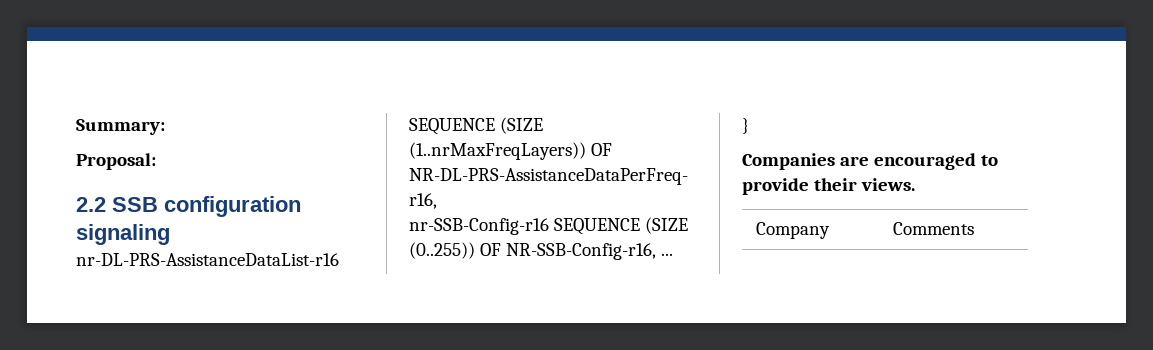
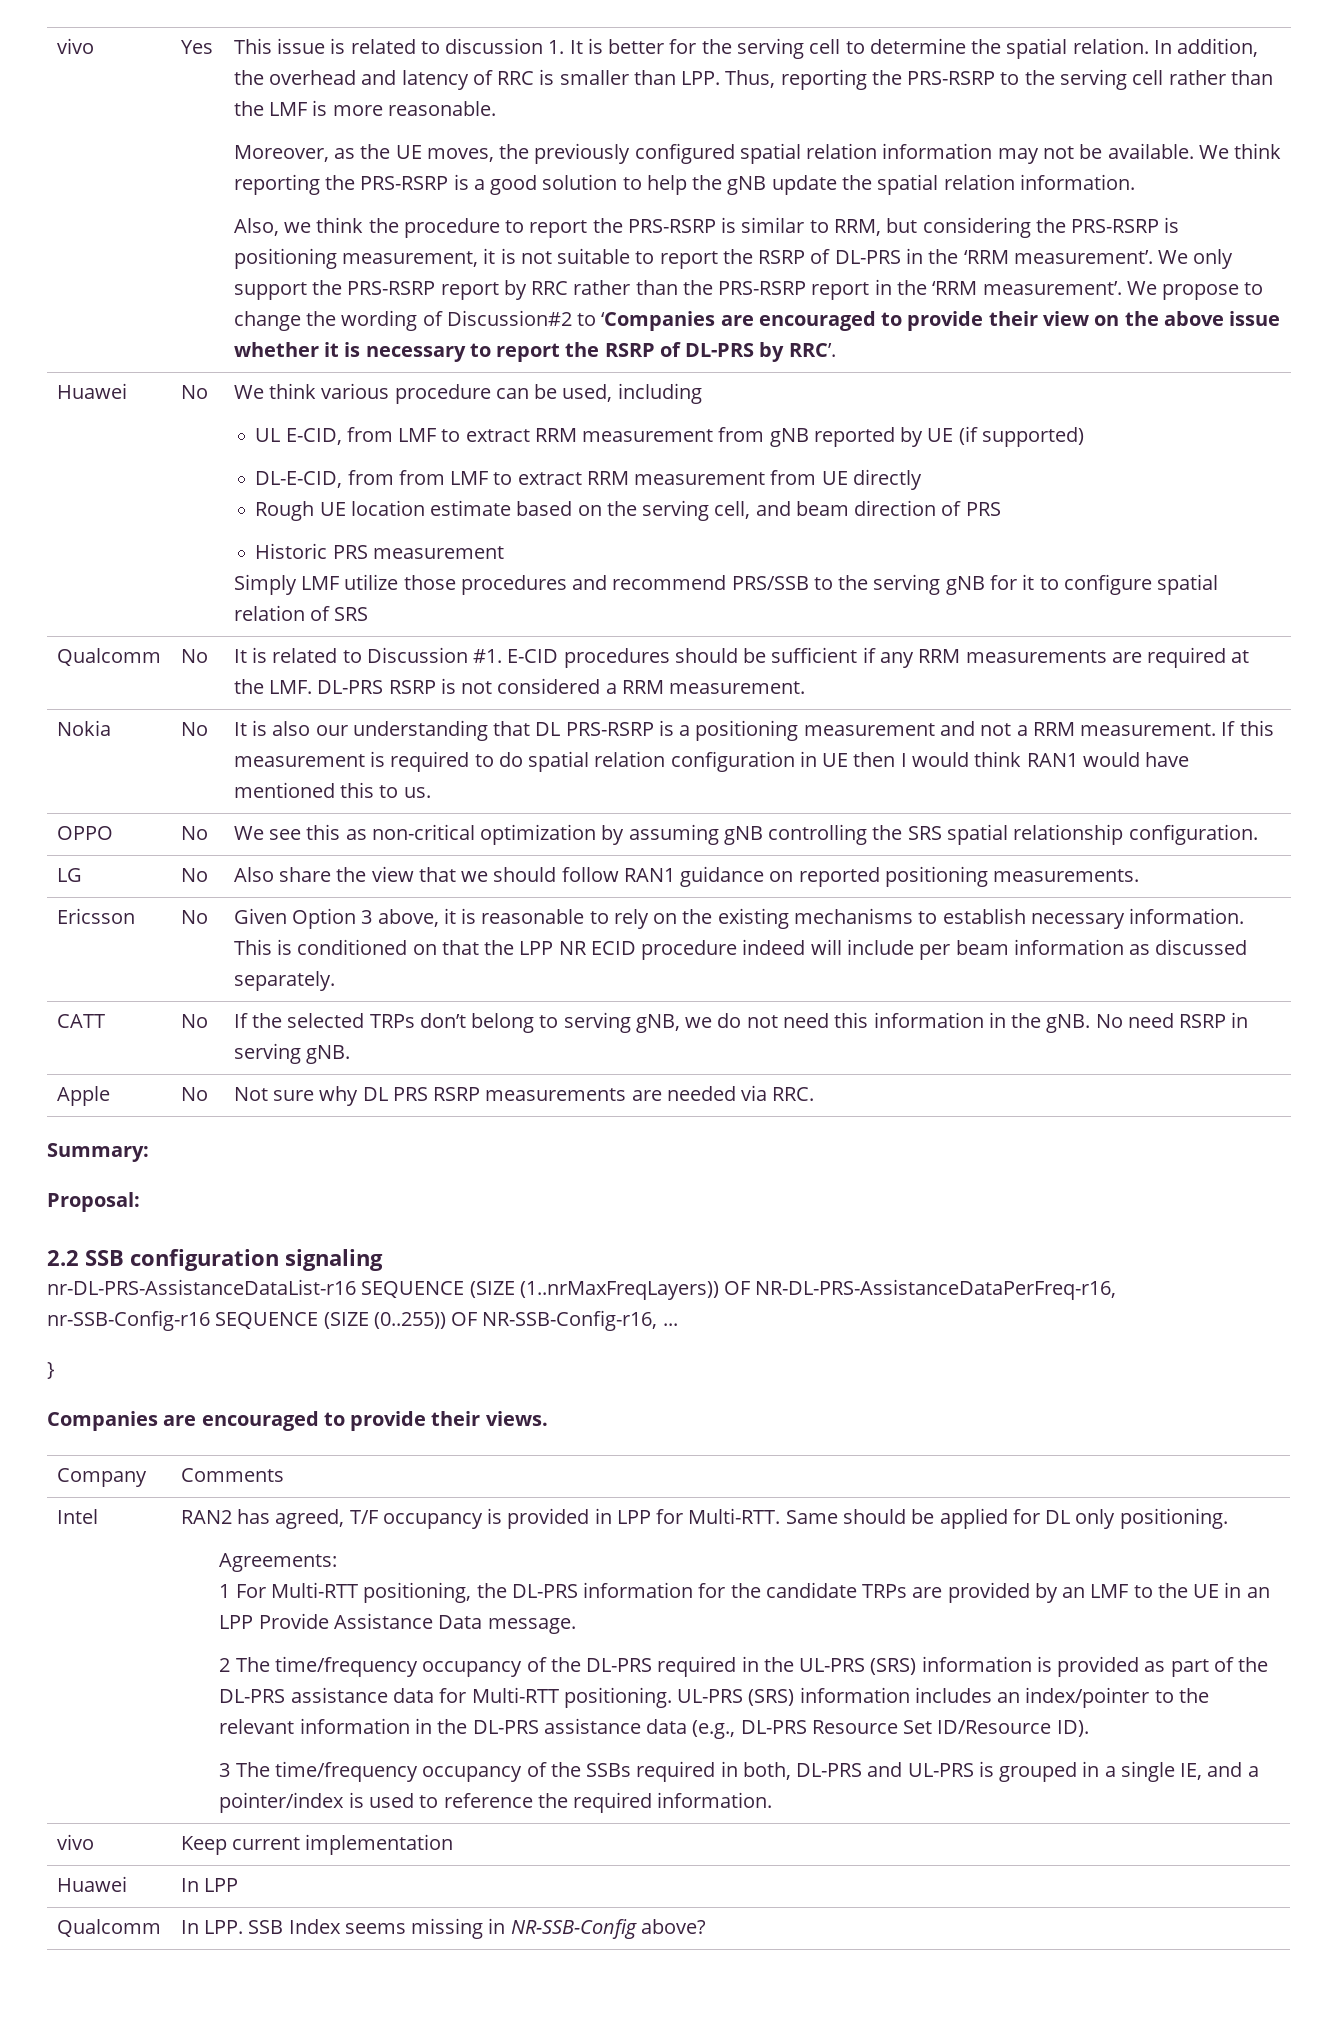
(76, 127) none -> [56,38,94,54] [180,40,213,54] [233,38,1259,59] [233,69,1273,90] [233,100,496,116] [233,143,1282,164] [233,174,1135,195] [233,217,1180,238] [233,248,1234,269] [233,279,1264,300] [233,310,1281,331] [233,342,836,362] [56,383,127,399] [180,385,208,399] [233,383,702,404] [255,426,1084,447] [255,469,922,490] [255,500,1001,521] [255,543,504,559] [233,574,1219,595] [233,605,369,621] [56,648,161,666] [180,649,208,663] [233,647,1250,668] [233,678,806,694] [56,720,111,736] [180,722,208,736] [233,720,1274,741] [233,751,1190,772] [233,782,431,798] [56,826,113,840] [180,826,208,840] [233,824,1258,845] [56,868,82,882] [180,868,208,882] [233,866,1140,887] [56,908,135,924] [180,910,208,924] [233,908,1245,929] [233,939,1248,960] [233,971,335,991] [56,1014,105,1028] [180,1014,208,1028] [233,1012,1249,1033] [233,1043,351,1064] [56,1086,110,1106] [180,1087,208,1101] [233,1085,815,1106] vivo | Yes | This issue is related to discussion 1. It is better for the serving cell to determine the spatial relation. In addition, the overhead and latency of RRC is smaller than LPP. Thus, reporting the PRS-RSRP to the serving cell rather than the LMF is more reasonable. // Moreover, as the UE moves, the previously configured spatial relation information may not be available. We think reporting the PRS-RSRP is a good solution to help the gNB update the spatial relation information. // Also, we think the procedure to report the PRS-RSRP is similar to RRM, but considering the PRS-RSRP is positioning measurement, it is not suitable to report the RSRP of DL-PRS in the ‘RRM measurement’. We only support the PRS-RSRP report by RRC rather than the PRS-RSRP report in the ‘RRM measurement’. We propose to change the wording of Discussion#2 to ‘Companies are encouraged to provide their view on the above issue whether it is necessary to report the RSRP of DL-PRS by RRC’. // Huawei | No | We think various procedure can be used, including // UL E-CID, from LMF to extract RRM measurement from gNB reported by UE (if supported) // DL-E-CID, from from LMF to extract RRM measurement from UE directly // Rough UE location estimate based on the serving cell, and beam direction of PRS // Historic PRS measurement // Simply LMF utilize those procedures and recommend PRS/SSB to the serving gNB for it to configure spatial relation of SRS // Qualcomm | No | It is related to Discussion #1. E-CID procedures should be sufficient if any RRM measurements are required at the LMF. DL-PRS RSRP is not considered a RRM measurement. // Nokia | No | It is also our understanding that DL PRS-RSRP is a positioning measurement and not a RRM measurement. If this measurement is required to do spatial relation configuration in UE then I would think RAN1 would have mentioned this to us. // OPPO | No | We see this as non-critical optimization by assuming gNB controlling the SRS spatial relationship configuration. // LG | No | Also share the view that we should follow RAN1 guidance on reported positioning measurements. // Ericsson | No | Given Option 3 above, it is reasonable to rely on the existing mechanisms to establish necessary information. This is conditioned on that the LPP NR ECID procedure indeed will include per beam information as discussed separately. // CATT | No | If the selected TRPs don’t belong to serving gNB, we do not need this information in the gNB. No need RSRP in serving gNB. // Apple | No | Not sure why DL PRS RSRP measurements are needed via RRC. //
(974, 228) none -> [56,1509,98,1524] [180,1508,1228,1529] [219,1553,338,1572] [219,1582,1270,1603] [219,1613,576,1634] [219,1656,1269,1677] [219,1687,1209,1708] [219,1718,1089,1739] [219,1761,1259,1782] [219,1792,773,1813] [56,1834,94,1850] [180,1834,454,1855] [56,1876,127,1892] [180,1878,239,1892] [56,1919,161,1937] [180,1918,706,1939] // Intel | RAN2 has agreed, T/F occupancy is provided in LPP for Multi-RTT. Same should be applied for DL only positioning. // Agreements: // 1 For Multi-RTT positioning, the DL-PRS information for the candidate TRPs are provided by an LMF to the UE in an LPP Provide Assistance Data message. // 2 The time/frequency occupancy of the DL-PRS required in the UL-PRS (SRS) information is provided as part of the DL-PRS assistance data for Multi-RTT positioning. UL-PRS (SRS) information includes an index/pointer to the relevant information in the DL-PRS assistance data (e.g., DL-PRS Resource Set ID/Resource ID). // 3 The time/frequency occupancy of the SSBs required in both, DL-PRS and UL-PRS is grouped in a single IE, and a pointer/index is used to reference the required information. // vivo | Keep current implementation // Huawei | In LPP // Qualcomm | In LPP. SSB Index seems missing in NR-SSB-Config above?

